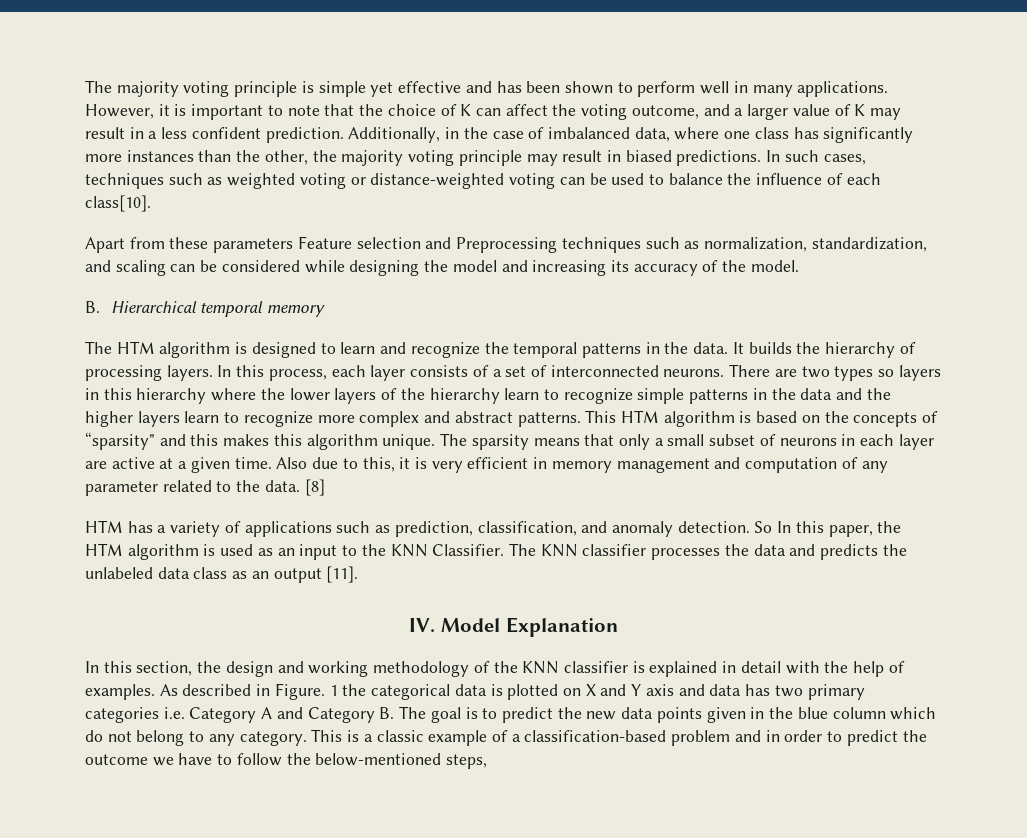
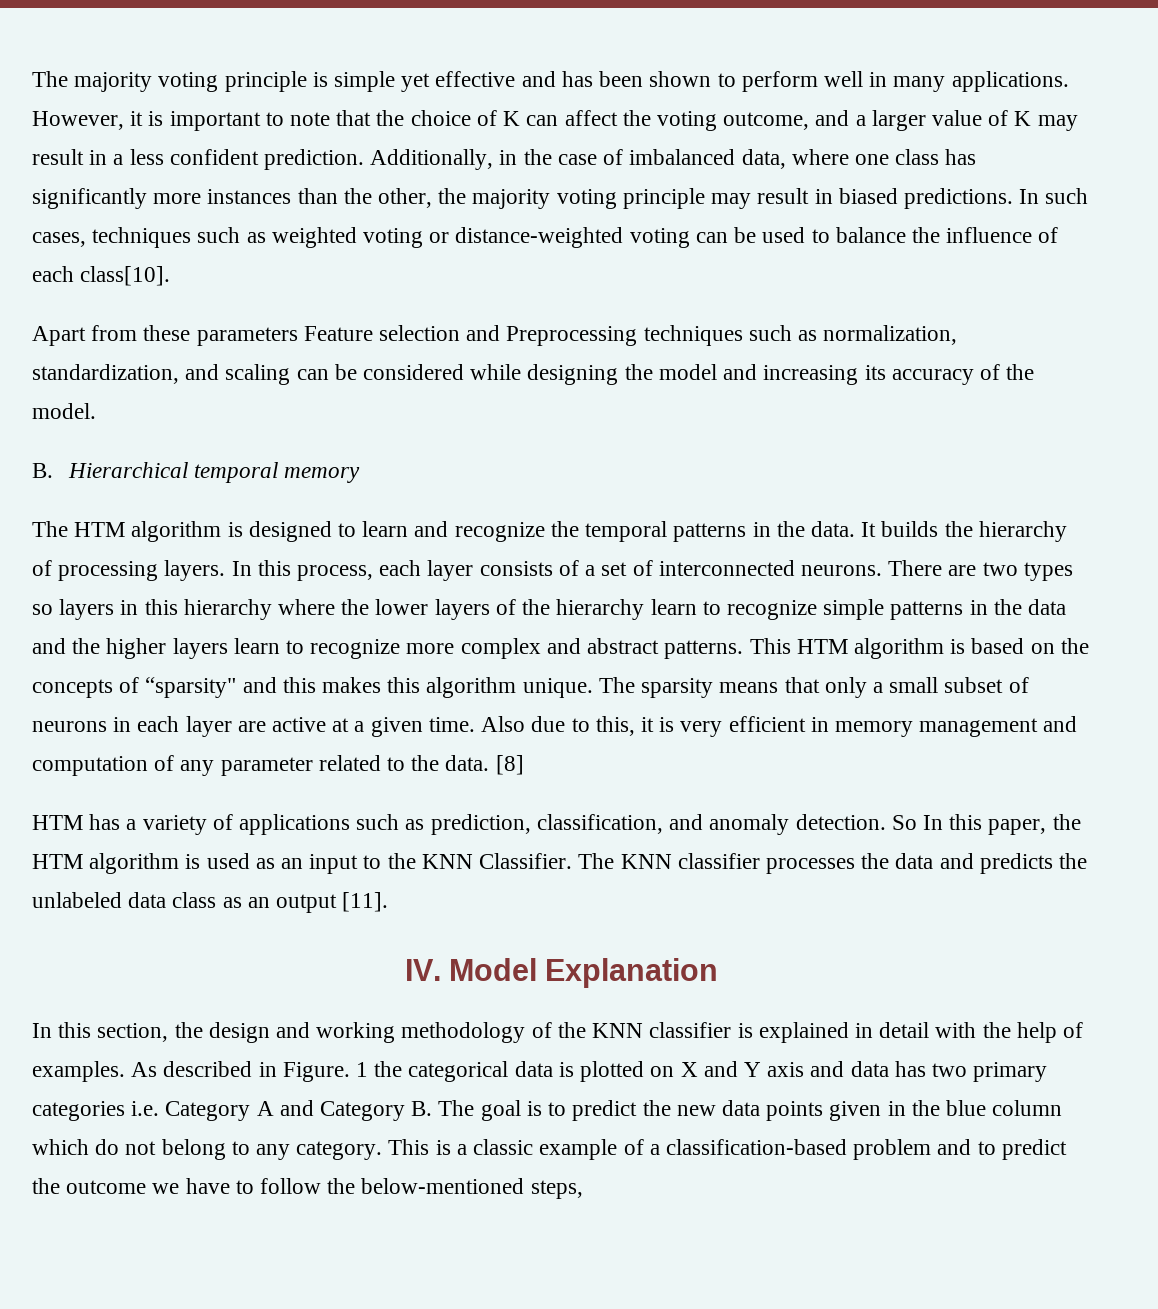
[765,730,823,742] in order -> (972, 1147) none

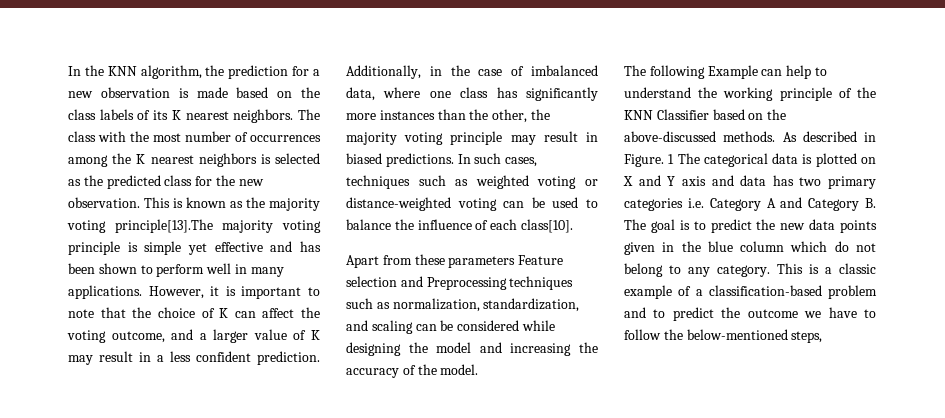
[32,71,68,87] The -> [68,65,320,79] [68,87,320,98] [68,109,320,123] [68,131,321,142] [68,153,320,167] [68,175,264,189] [68,197,320,211] [67,219,213,233] In the KNN algorithm, the prediction for a new observation is made based on the class labels of its K nearest neighbors. The class with the most number of occurrences among the K nearest neighbors is selected as the predicted class for the new observation. This is known as the majority voting principle[13].The
[864,365,886,380] its -> [579,342,598,353] the
[32,462,361,483] [32,521,1067,542] [32,560,1073,581] [32,599,1066,620] [32,638,1089,659] [32,677,1029,698] [32,716,1078,737] [32,755,524,776] [32,814,1081,835] [32,853,1087,874] [32,892,389,913] [404,958,719,988] [32,1022,1083,1043] [32,1061,125,1082] B. Hierarchical temporal memory // The HTM algorithm is designed to learn and recognize the temporal patterns in the data. It builds the hierarchy of processing layers. In this process, each layer consists of a set of interconnected neurons. There are two types so layers in this hierarchy where the lower layers of the hierarchy learn to recognize simple patterns in the data and the higher layers learn to recognize more complex and abstract patterns. This HTM algorithm is based on the concepts of “sparsity" and this makes this algorithm unique. The sparsity means that only a small subset of neurons in each layer are active at a given time. Also due to this, it is very efficient in memory management and computation of any parameter related to the data. [8] // HTM has a variety of applications such as prediction, classification, and anomaly detection. So In this paper, the HTM algorithm is used as an input to the KNN Classifier. The KNN classifier processes the data and predicts the unlabeled data class as an output [11]. // IV. Model Explanation // In this section, the design and working methodology of the KNN classifier is explained in detail with the help of examples. -> [624,65,827,79] [624,87,876,101] [624,109,787,120] [624,131,776,142] The following Example can help to understand the working principle of the KNN Classifier based on the above-discussed methods.
[374,1061,403,1077] the -> [677,153,700,164] The

